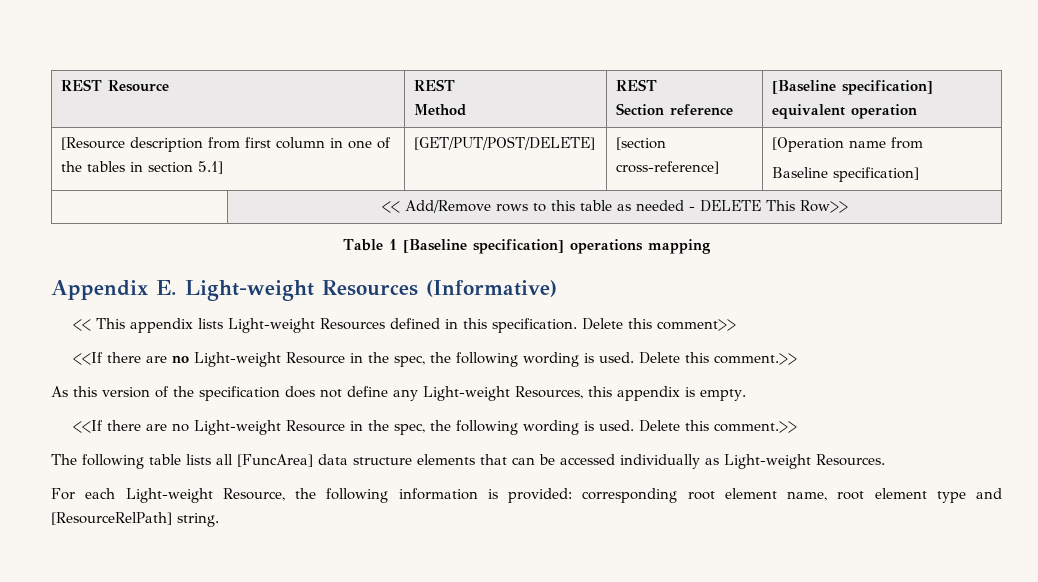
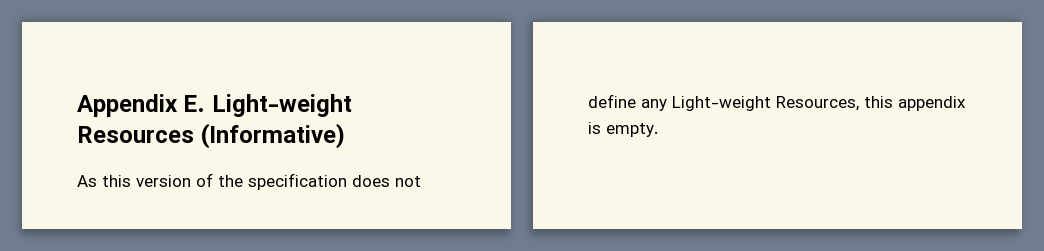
[60,79,169,92] [413,79,455,91] [413,104,466,116] [615,79,657,91] [615,103,733,116] [771,80,933,95] [771,104,917,119] [60,137,391,152] [60,161,223,174] [413,136,595,150] [615,137,666,150] [615,161,719,174] [771,137,923,152] [771,167,919,182] [381,200,848,213] [343,239,711,254] REST Resource | REST // Method | REST // Section reference | [Baseline specification] equivalent operation // [Resource description from first column in one of the tables in section 5.1] | [GET/PUT/POST/DELETE] | [section cross-reference] | [Operation name from // Baseline specification] // | << Add/Remove rows to this table as needed - DELETE This Row>> // Table 1 [Baseline specification] operations mapping // -> (77, 105) none
[73,318,737,333] [73,352,798,367] // << This appendix lists Light-weight Resources defined in this specification. Delete this comment>> // <<If there are no Light-weight Resource in the spec, the following wording is used. Delete this comment.>> -> (346, 136) none
[73,420,798,435] [51,454,885,469] [51,488,1002,503] [51,512,219,527] // <<If there are no Light-weight Resource in the spec, the following wording is used. Delete this comment.>> // The following table lists all [FuncArea] data structure elements that can be accessed individually as Light-weight Resources. // For each Light-weight Resource, the following information is provided: corresponding root element name, root element type and [ResourceRelPath] string. -> (658, 130) none

